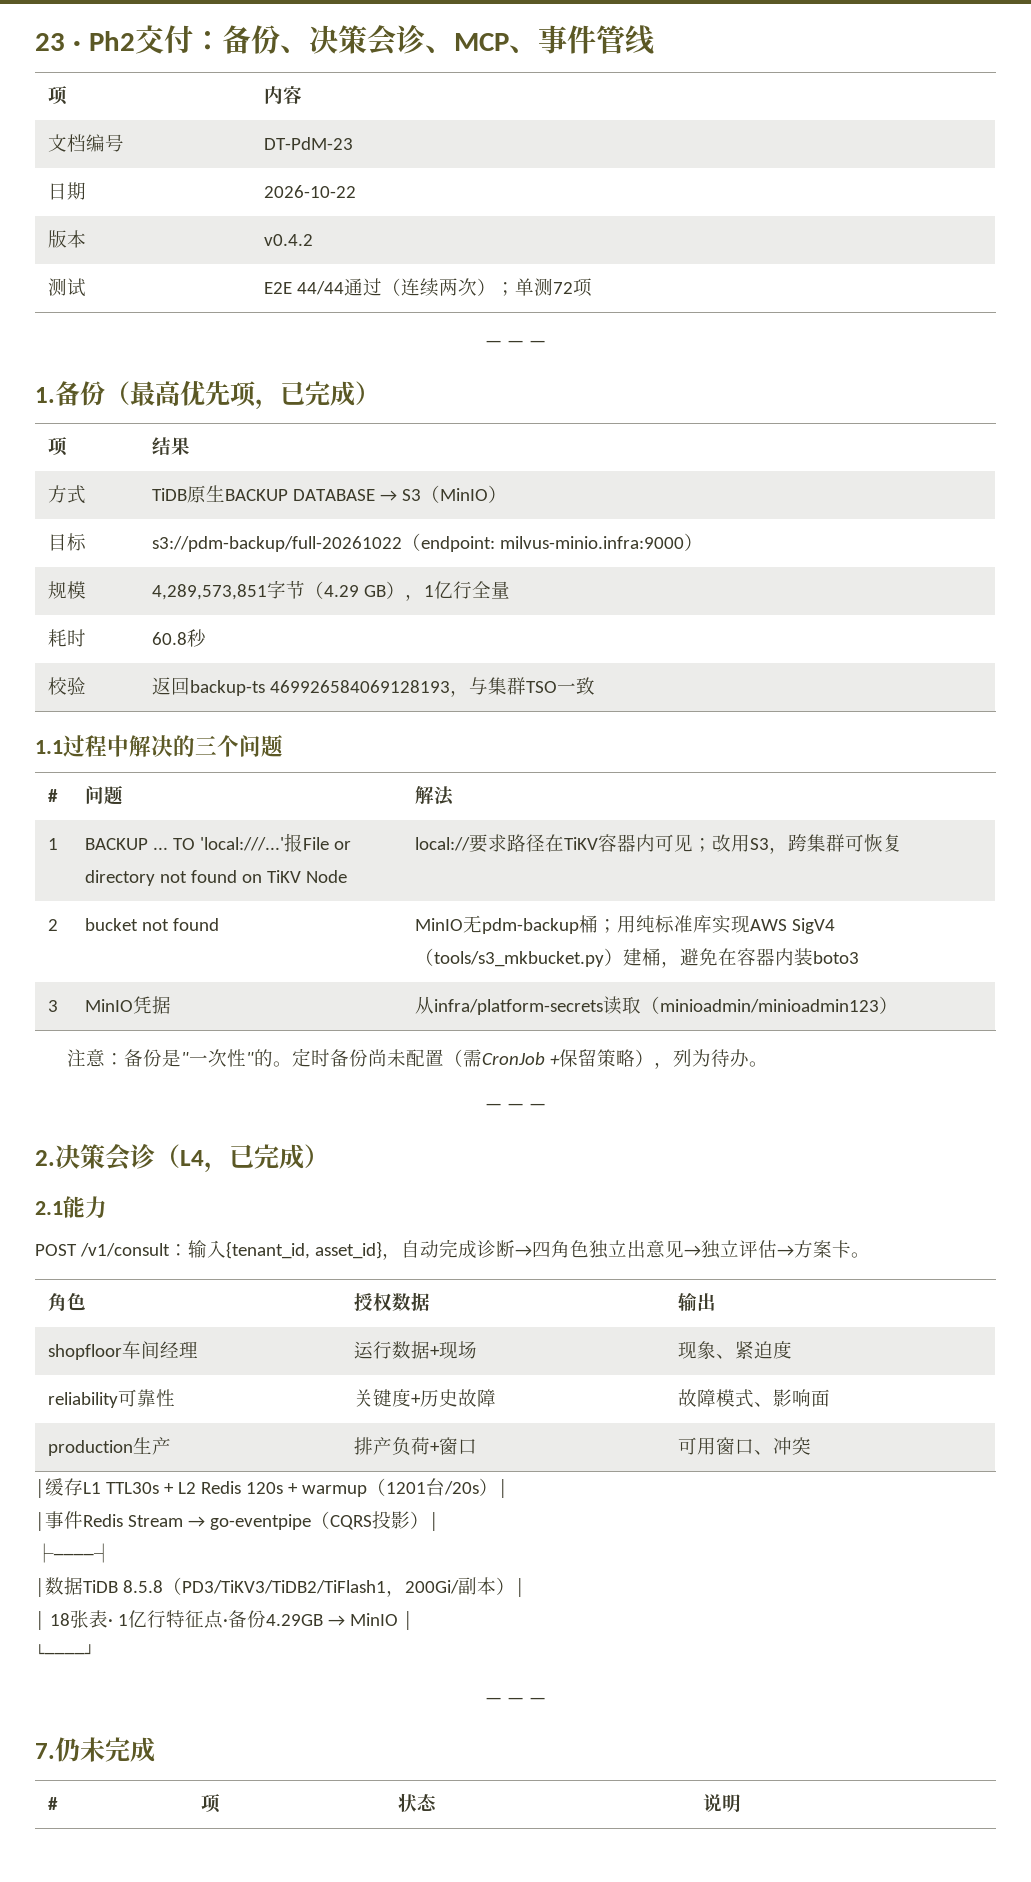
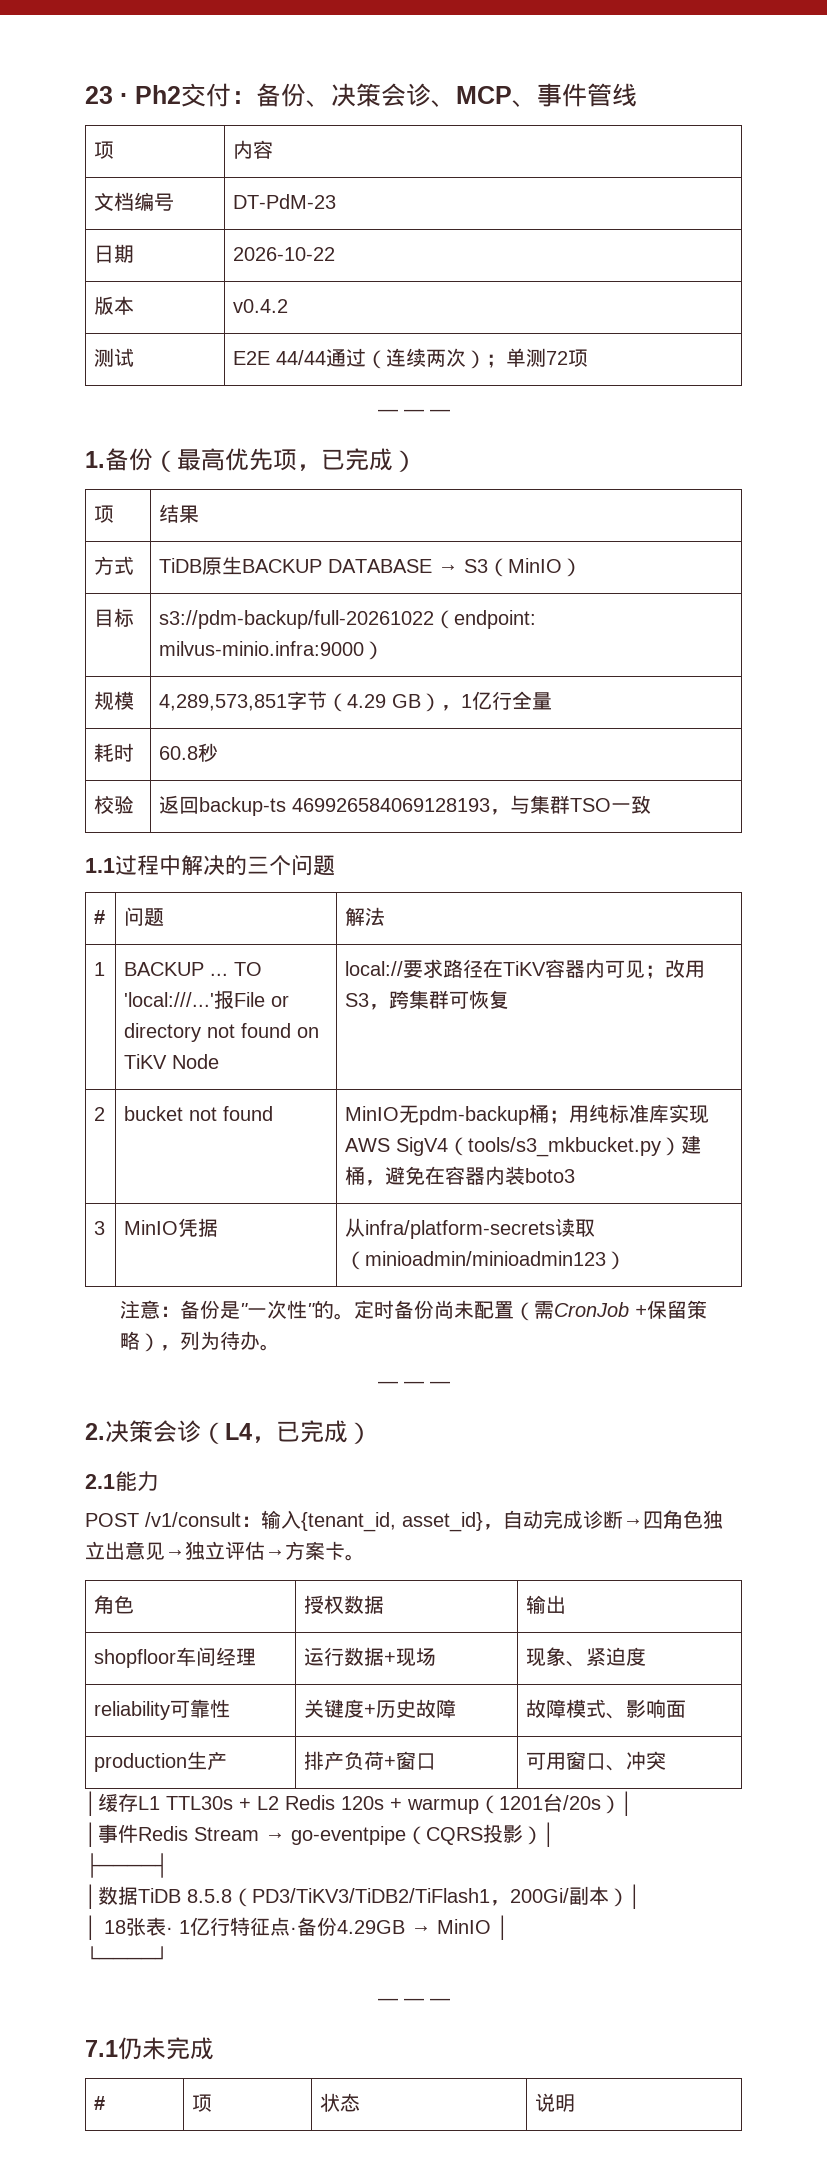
[35,1743,55,1759] 7. -> [85,2040,118,2057] 7.1

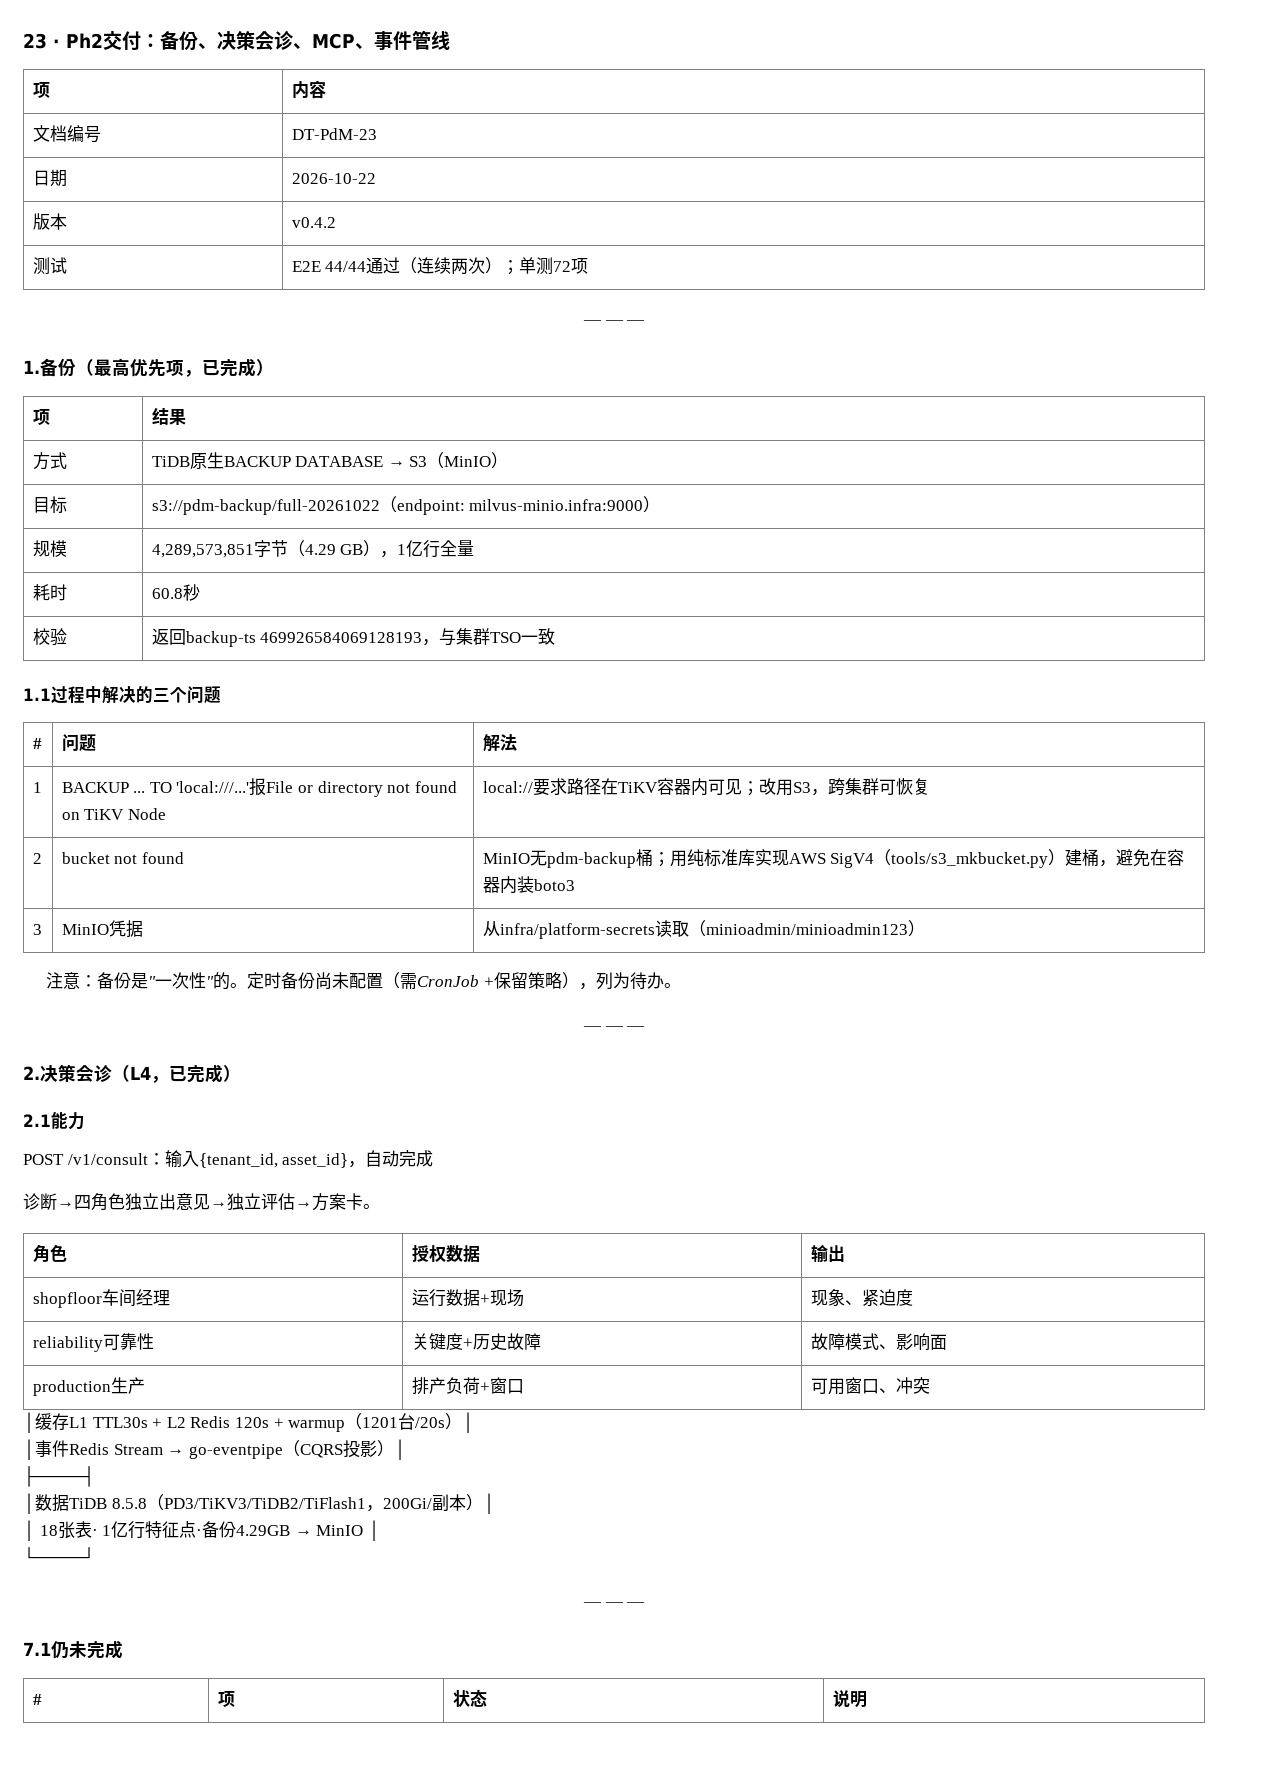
(583, 1519) none -> (434, 1158) //

